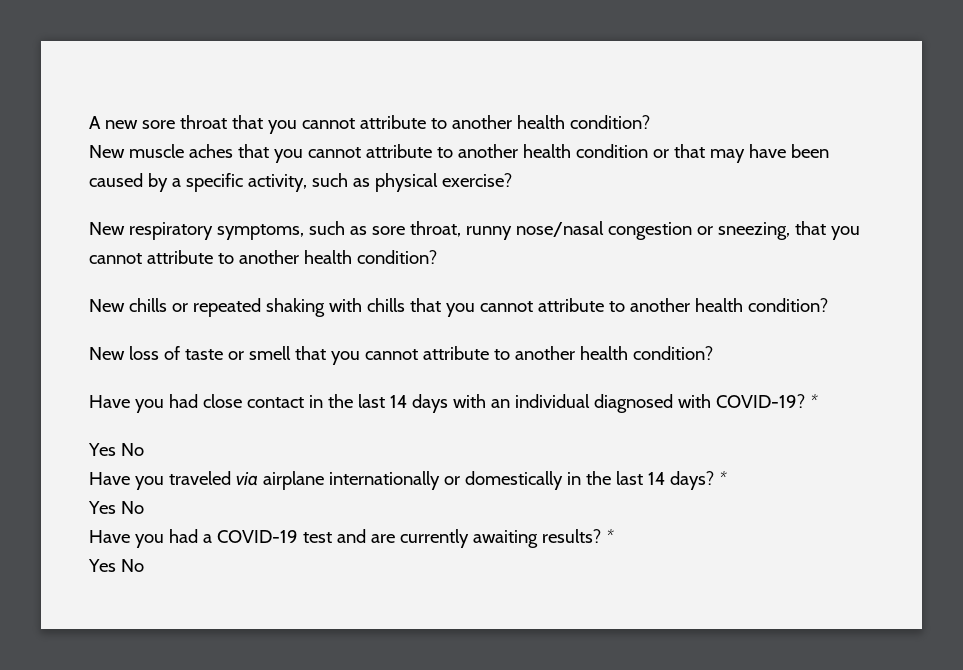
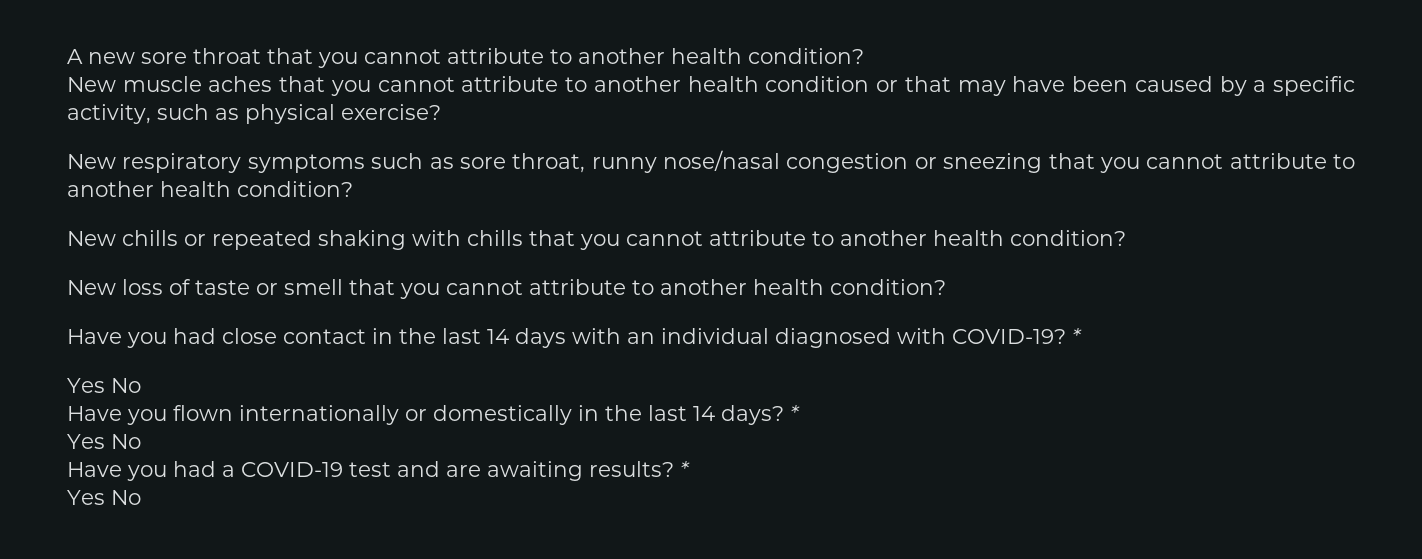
[216,224,304,240] symptoms, -> [247,154,365,173] symptoms
[717,222,790,240] sneezing, -> [943,153,1043,173] sneezing
[168,471,324,490] traveled via airplane -> [173,405,233,421] flown
[399,529,469,548] currently -> (481, 471) none

